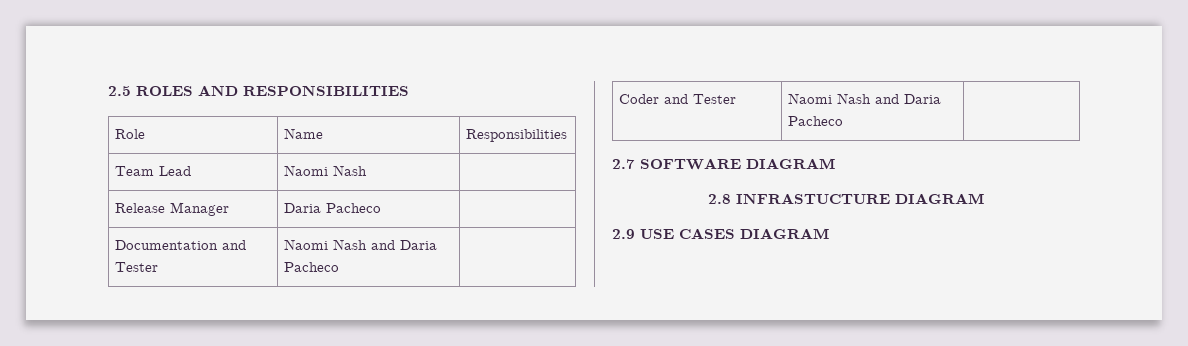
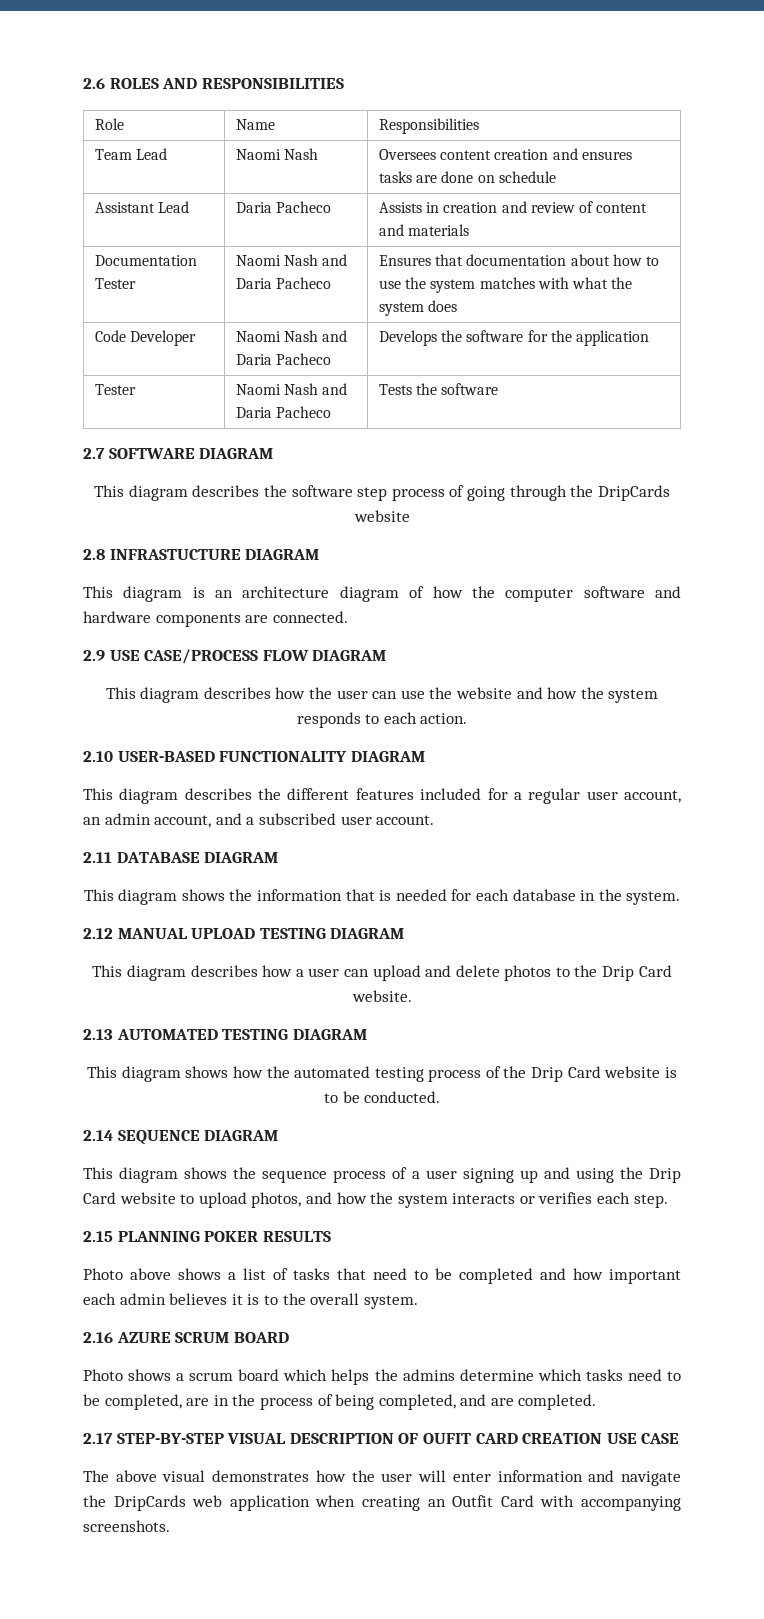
[108,86,131,96] 2.5 -> [83,78,105,89] 2.6
[114,202,229,216] [283,203,381,213] // Release Manager | Daria Pacheco | -> [379,148,632,160] [379,171,556,183] [95,201,190,213] [236,201,332,213] [379,201,648,213] [379,224,470,236] Oversees content creation and ensures tasks are done on schedule // Assistant Lead | Daria Pacheco | Assists in creation and review of content and materials
[221,240,246,250] [114,262,158,272] [283,239,437,250] [283,262,339,272] [618,94,736,104] [787,93,941,104] [787,116,843,126] and Tester | Naomi Nash and Daria Pacheco | // Coder and Tester | Naomi Nash and Daria Pacheco | -> [95,278,137,289] [236,254,348,266] [236,277,332,289] [379,254,660,266] [379,277,633,293] [379,300,458,316] [95,330,197,346] [236,330,348,342] [236,353,332,365] [379,330,650,346] [95,384,137,395] [236,383,348,395] [236,406,332,418] [379,383,499,395] Tester | Naomi Nash and Daria Pacheco | Ensures that documentation about how to use the system matches with what the system does // Code Developer | Naomi Nash and Daria Pacheco | Develops the software for the application // Tester | Naomi Nash and Daria Pacheco | Tests the software
[708,193,984,204] 2.8 INFRASTUCTURE DIAGRAM -> [94,485,670,501] [353,510,410,522] [83,549,320,560] [83,586,682,602] [83,611,348,627] This diagram describes the software step process of going through the DripCards website // 2.8 INFRASTUCTURE DIAGRAM // This diagram is an architecture diagram of how the computer software and hardware components are connected.
[679,228,829,239] CASES DIAGRAM -> [144,649,387,664] [105,687,659,703] [296,712,468,728] [83,751,425,762] [83,788,682,804] [83,813,435,828] [83,852,279,863] [83,889,681,905] [83,928,405,939] [92,965,672,981] [351,990,412,1002] [83,1029,367,1040] [87,1066,677,1082] [323,1091,441,1103] [83,1130,279,1145] [83,1167,681,1183] [83,1192,668,1208] [83,1231,331,1242] [83,1268,681,1284] [83,1293,418,1309] [83,1332,289,1343] [83,1369,681,1385] [83,1394,597,1410] [83,1433,680,1444] [83,1470,682,1486] [83,1495,682,1511] [83,1520,170,1532] CASE/PROCESS FLOW DIAGRAM // This diagram describes how the user can use the website and how the system responds to each action. // 2.10 USER-BASED FUNCTIONALITY DIAGRAM // This diagram describes the different features included for a regular user account, an admin account, and a subscribed user account. // 2.11 DATABASE DIAGRAM // This diagram shows the information that is needed for each database in the system. // 2.12 MANUAL UPLOAD TESTING DIAGRAM // This diagram describes how a user can upload and delete photos to the Drip Card website. // 2.13 AUTOMATED TESTING DIAGRAM // This diagram shows how the automated testing process of the Drip Card website is to be conducted. // 2.14 SEQUENCE DIAGRAM // This diagram shows the sequence process of a user signing up and using the Drip Card website to upload photos, and how the system interacts or verifies each step. // 2.15 PLANNING POKER RESULTS // Photo above shows a list of tasks that need to be completed and how important each admin believes it is to the overall system. // 2.16 AZURE SCRUM BOARD // Photo shows a scrum board which helps the admins determine which tasks need to be completed, are in the process of being completed, and are completed. // 2.17 STEP-BY-STEP VISUAL DESCRIPTION OF OUFIT CARD CREATION USE CASE // The above visual demonstrates how the user will enter information and navigate the DripCards web application when creating an Outfit Card with accompanying screenshots.

